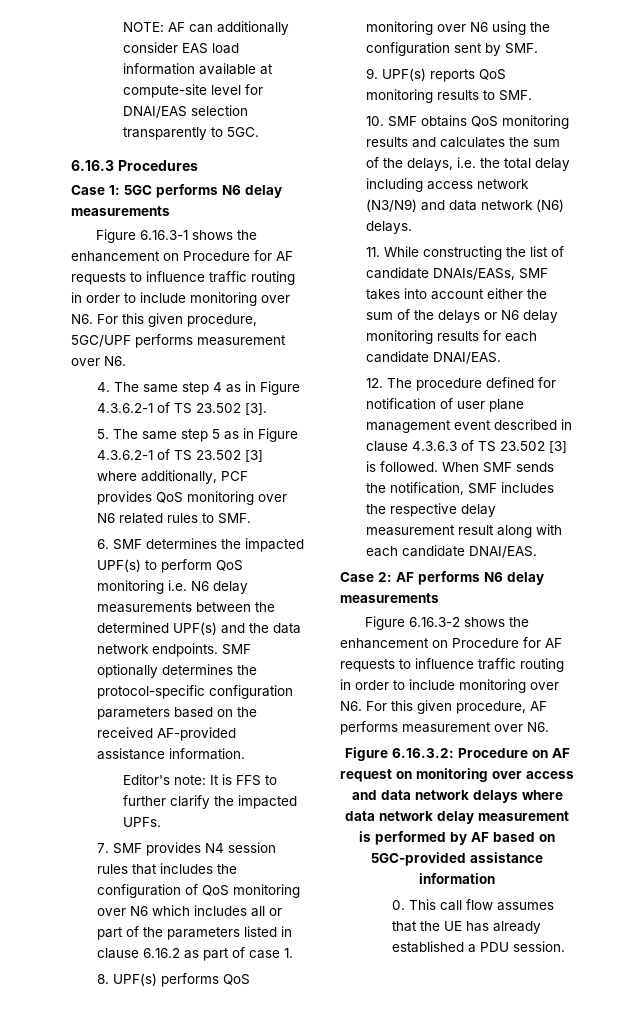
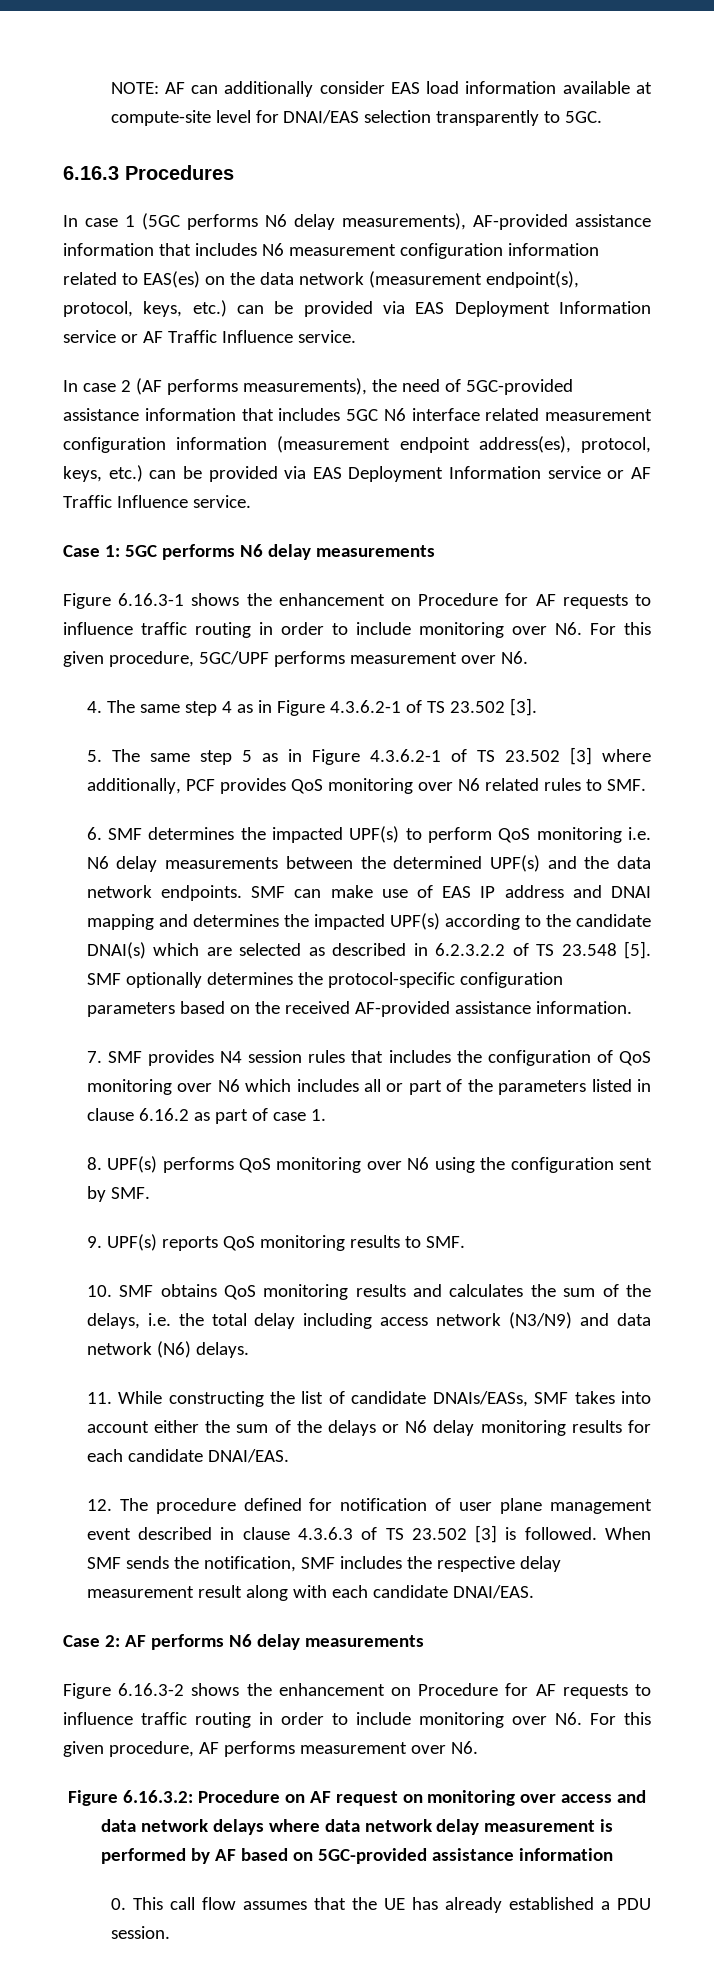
(198, 165) none -> [63,213,651,230] [63,243,599,259] [63,271,579,288] [63,300,651,317] [63,330,356,343] [63,378,573,395] [63,408,652,421] [63,436,651,453] [63,465,651,482] [63,495,251,508] // In case 1 (5GC performs N6 delay measurements), AF-provided assistance information that includes N6 measurement configuration information related to EAS(es) on the data network (measurement endpoint(s), protocol, keys, etc.) can be provided via EAS Deployment Information service or AF Traffic Influence service. // In case 2 (AF performs measurements), the need of 5GC-provided assistance information that includes 5GC N6 interface related measurement configuration information (measurement endpoint address(es), protocol, keys, etc.) can be provided via EAS Deployment Information service or AF Traffic Influence service.
(251, 649) none -> [294,885,651,898] [86,913,651,930] [86,941,652,959] [86,973,121,985] can make use of EAS IP address and DNAI mapping and determines the impacted UPF(s) according to the candidate DNAI(s) which are selected as described in 6.2.3.2.2 of TS 23.548 [5]. SMF
[122,774,277,786] [122,795,297,809] [122,817,161,827] // Editor's note: It is FFS to further clarify the impacted UPFs. -> (632, 1007) none

